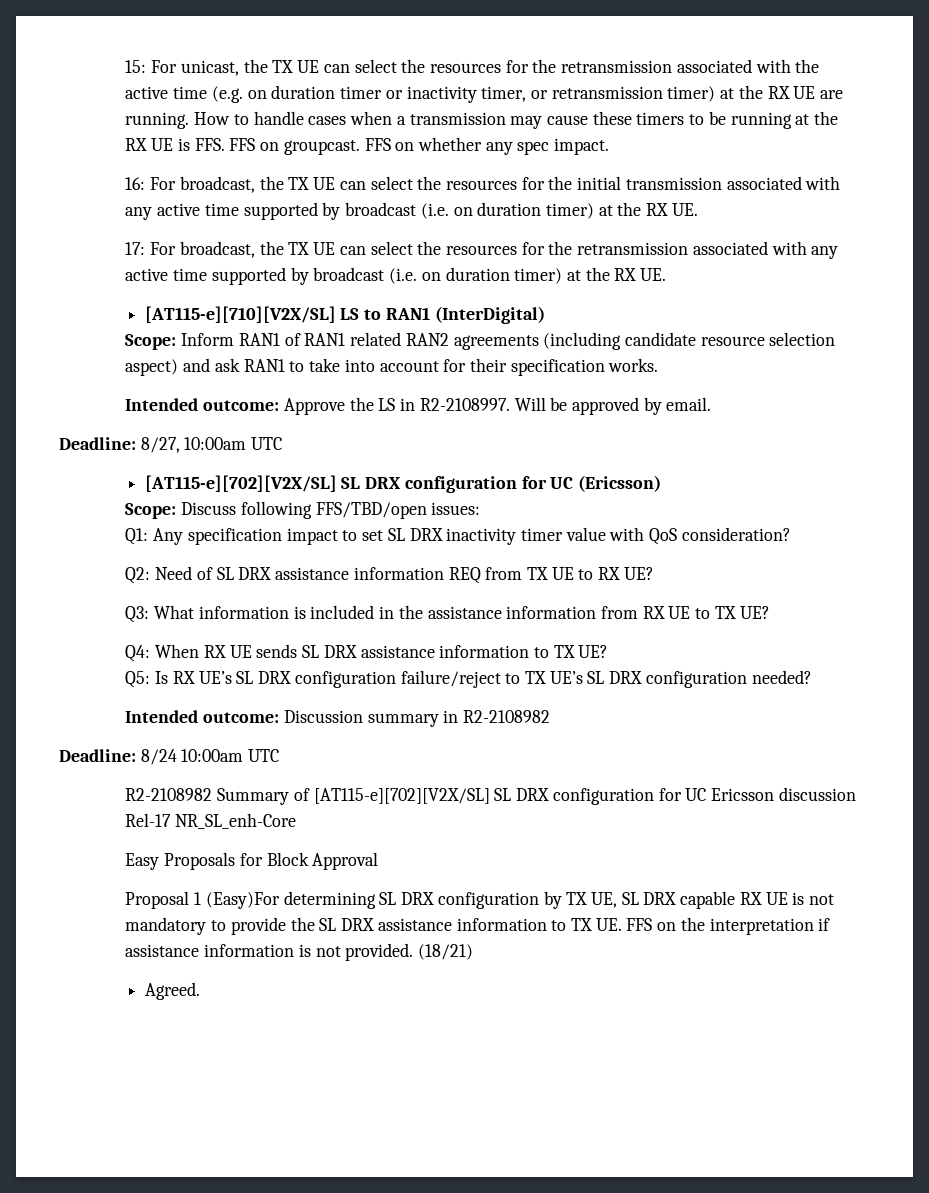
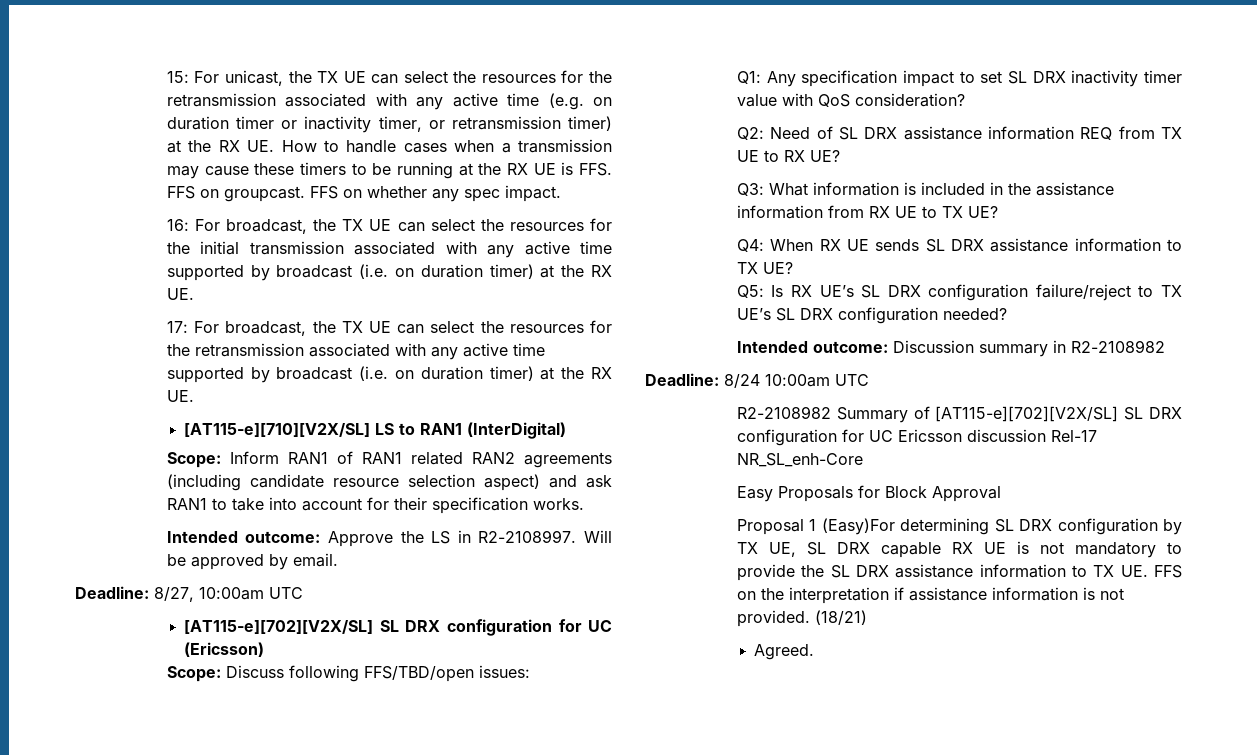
[795,59,820,73] the -> [416,97,444,110] any
[793,86,844,99] [125,112,190,129] UE are running. -> [247,140,275,152] UE.

